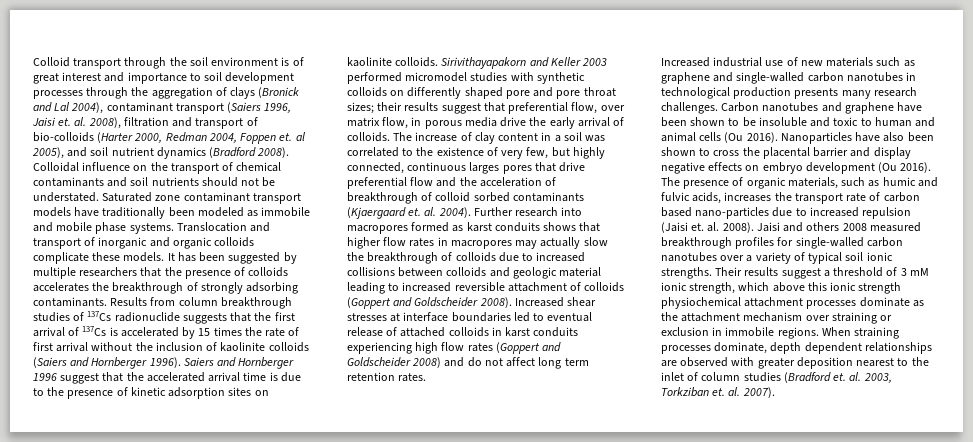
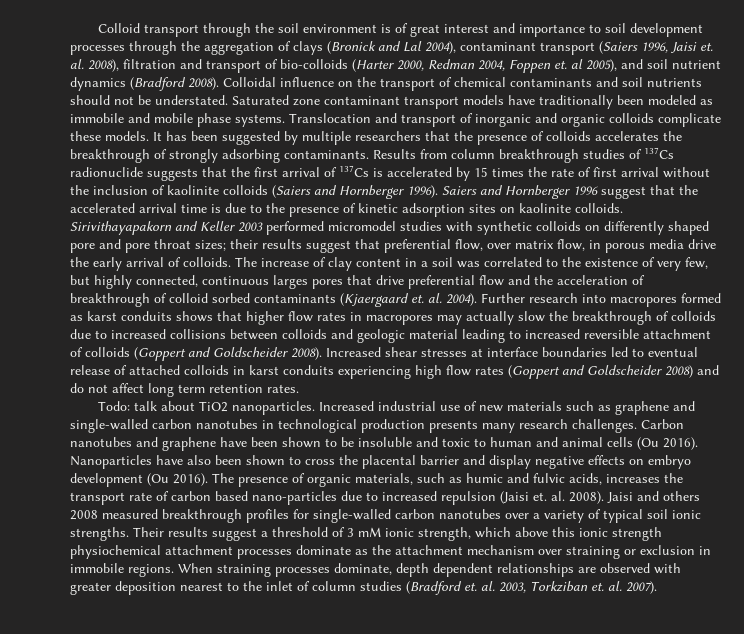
(427, 377) none -> [98,401,316,415] Todo: talk about TiO2 nanoparticles.

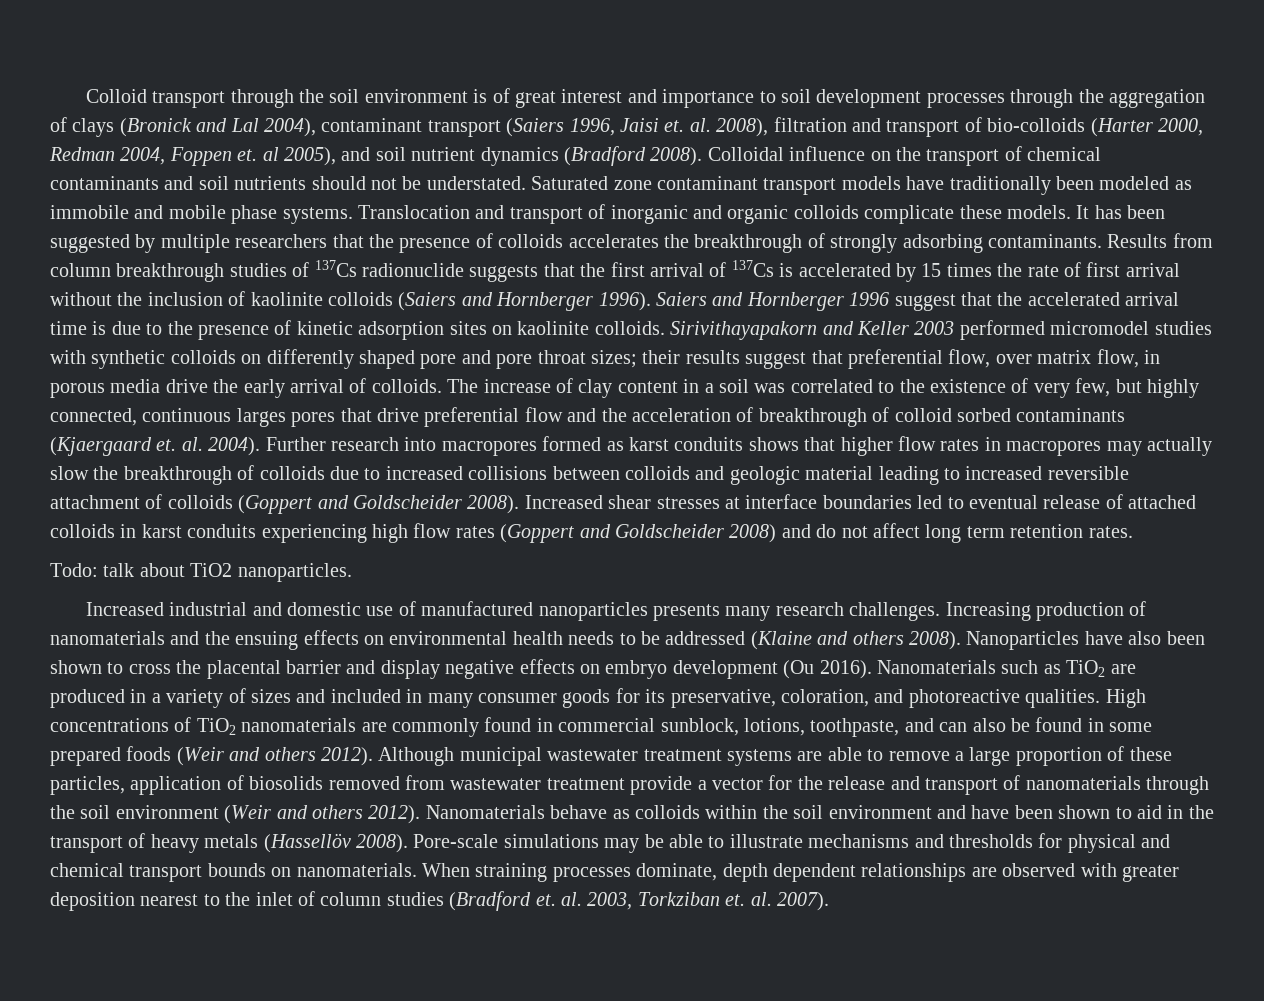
(316, 408) none -> (352, 572) //
[440,401,696,415] [70,419,684,433] [70,437,698,451] use of new materials such as graphene and single-walled carbon nanotubes in technological production presents many research challenges. Carbon nanotubes and graphene have been shown to be insoluble and toxic to human and animal cells (Ou 2016). -> [252,601,1147,621] [50,630,961,650] and domestic use of manufactured nanoparticles presents many research challenges. Increasing production of nanomaterials and the ensuing effects on environmental health needs to be addressed (Klaine and others 2008).
[212,473,683,487] [70,491,700,505] [70,509,701,523] [70,527,662,541] [70,545,711,559] [70,563,174,577] The presence of organic materials, such as humic and fulvic acids, increases the transport rate of carbon based nano-particles due to increased repulsion (Jaisi et. al. 2008). Jaisi and others 2008 measured breakthrough profiles for single-walled carbon nanotubes over a variety of typical soil ionic strengths. Their results suggest a threshold of 3 mM ionic strength, which above this ionic strength physiochemical attachment processes dominate as the attachment mechanism over straining or exclusion in immobile regions. -> [876,660,1136,677] [50,688,1146,708] [50,717,1153,737] [50,746,1172,766] [50,775,1210,795] [50,805,1214,824] [50,833,1171,853] [50,863,417,882] Nanomaterials such as TiO2 are produced in a variety of sizes and included in many consumer goods for its preservative, coloration, and photoreactive qualities. High concentrations of TiO2 nanomaterials are commonly found in commercial sunblock, lotions, toothpaste, and can also be found in some prepared foods (Weir and others 2012). Although municipal wastewater treatment systems are able to remove a large proportion of these particles, application of biosolids removed from wastewater treatment provide a vector for the release and transport of nanomaterials through the soil environment (Weir and others 2012). Nanomaterials behave as colloids within the soil environment and have been shown to aid in the transport of heavy metals (Hassellӧv 2008). Pore-scale simulations may be able to illustrate mechanisms and thresholds for physical and chemical transport bounds on nanomaterials.

